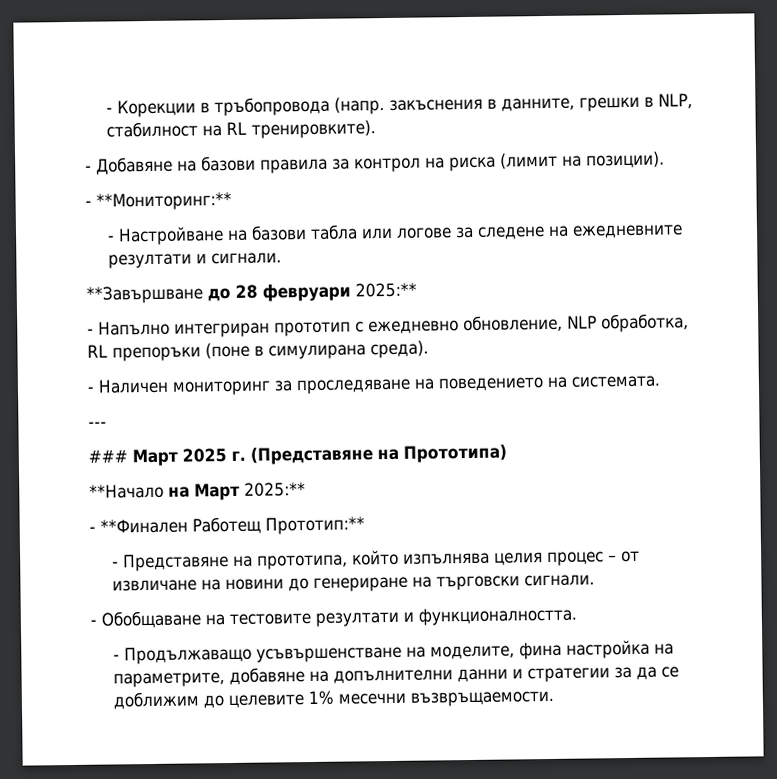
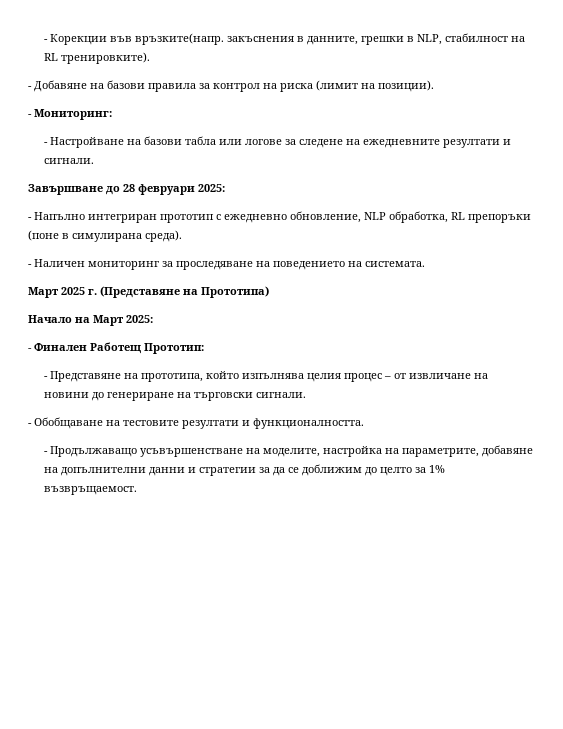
[200,96,386,117] в тръбопровода (напр. -> [109,33,224,45] във връзките(напр.
[96,191,232,211] **Мониторинг:** -> [34,109,112,120] Мониторинг:
[86,285,203,304] **Завършване -> [28,184,103,195] Завършване
[355,282,417,298] 2025:** -> [198,184,225,192] 2025:
[88,421,107,428] [88,449,128,463] --- // ### -> (425, 264) none
[89,483,164,499] **Начало -> [28,315,72,323] Начало
[244,482,306,497] [89,516,365,535] 2025:** // - **Финален Работещ Прототип:** -> [126,315,153,323] [28,342,204,354] 2025: // - Финален Работещ Прототип:
[519,641,563,660] фина -> (320, 452) none
[228,690,555,709] целевите 1% месечни възвръщаемости. -> [379,465,445,476] [43,486,137,495] целто за 1% възвръщаемост.

